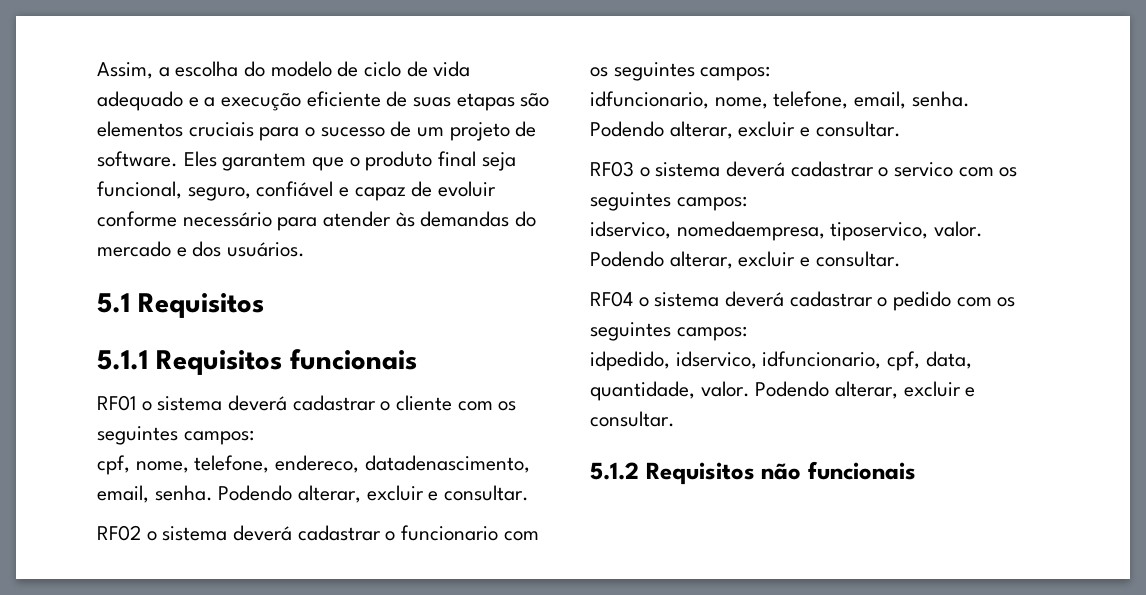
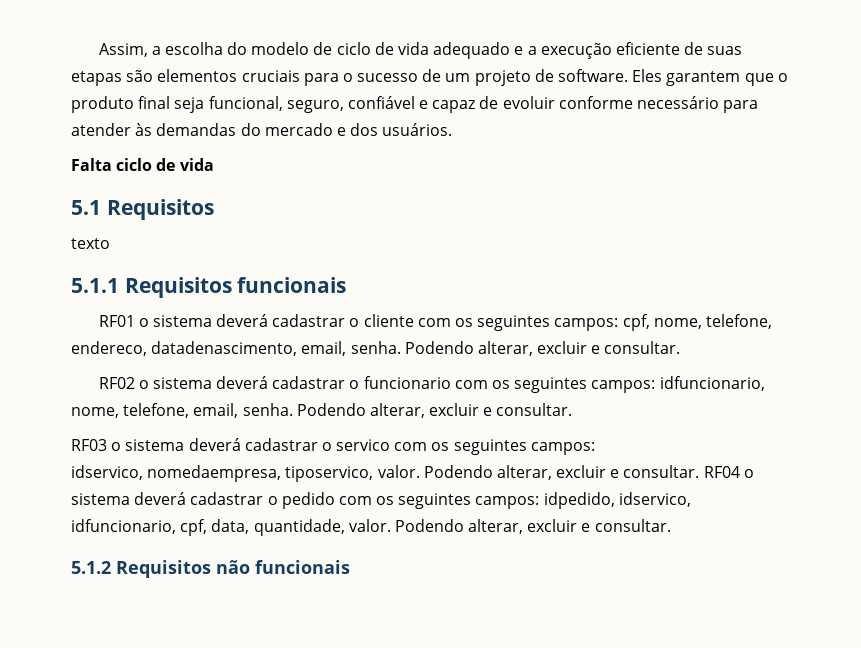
(306, 249) none -> [71,158,214,171] // Falta ciclo de vida
(264, 305) none -> [71,238,110,249] // texto
(254, 437) // -> (619, 324) none
(771, 73) // -> (656, 386) none
(901, 259) // -> (700, 471) none
(747, 333) // -> (540, 502) none

